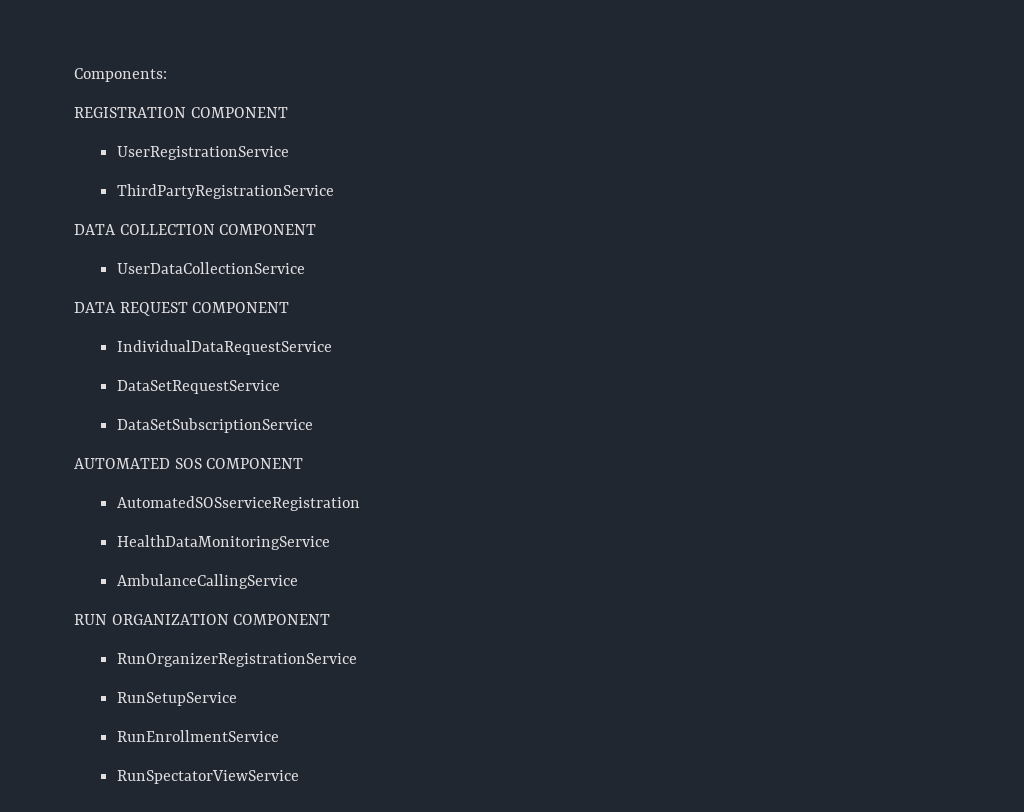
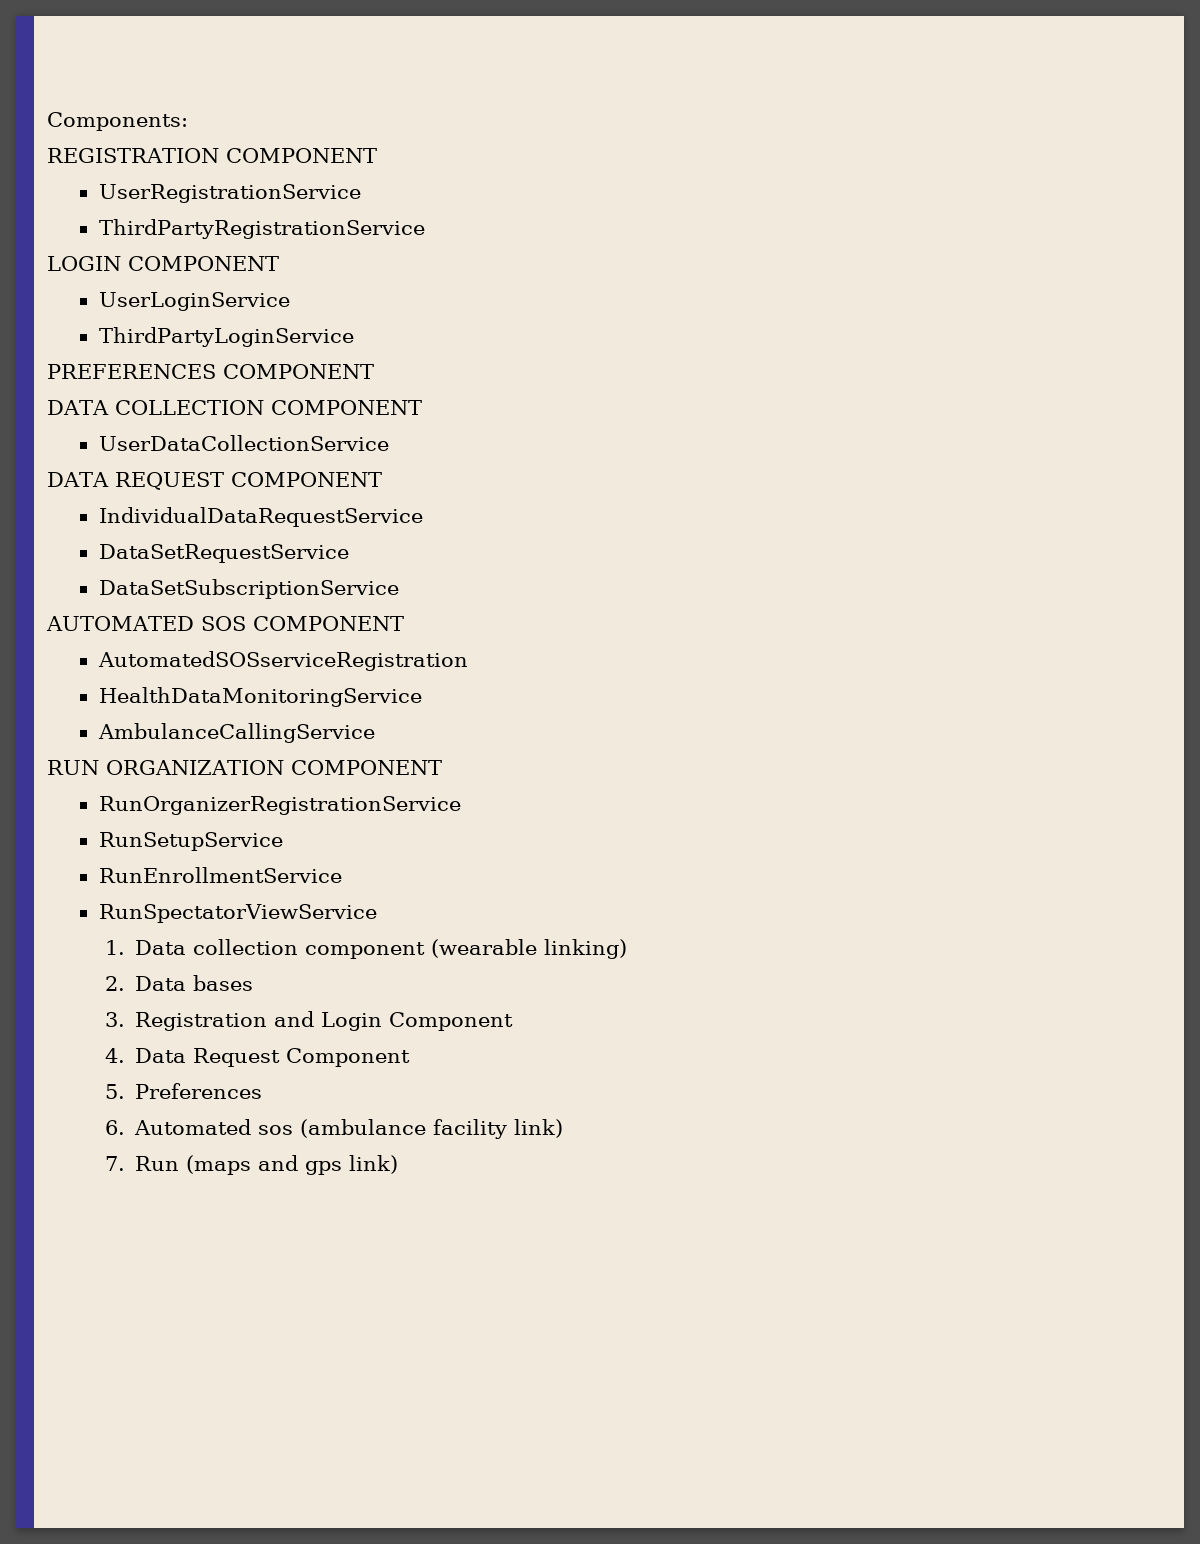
(334, 191) none -> [47,256,279,271] [98,292,290,311] [98,327,354,347] [47,364,374,379] // LOGIN COMPONENT // UserLoginService // ThirdPartyLoginService // PREFERENCES COMPONENT
(299, 777) none -> [105,939,628,959] [105,975,254,991] [105,1011,514,1031] [105,1048,411,1067] [105,1083,263,1099] [105,1119,564,1139] [105,1155,399,1175] // 1. Data collection component (wearable linking) // 2. Data bases // 3. Registration and Login Component // 4. Data Request Component // 5. Preferences // 6. Automated sos (ambulance facility link) // 7. Run (maps and gps link)

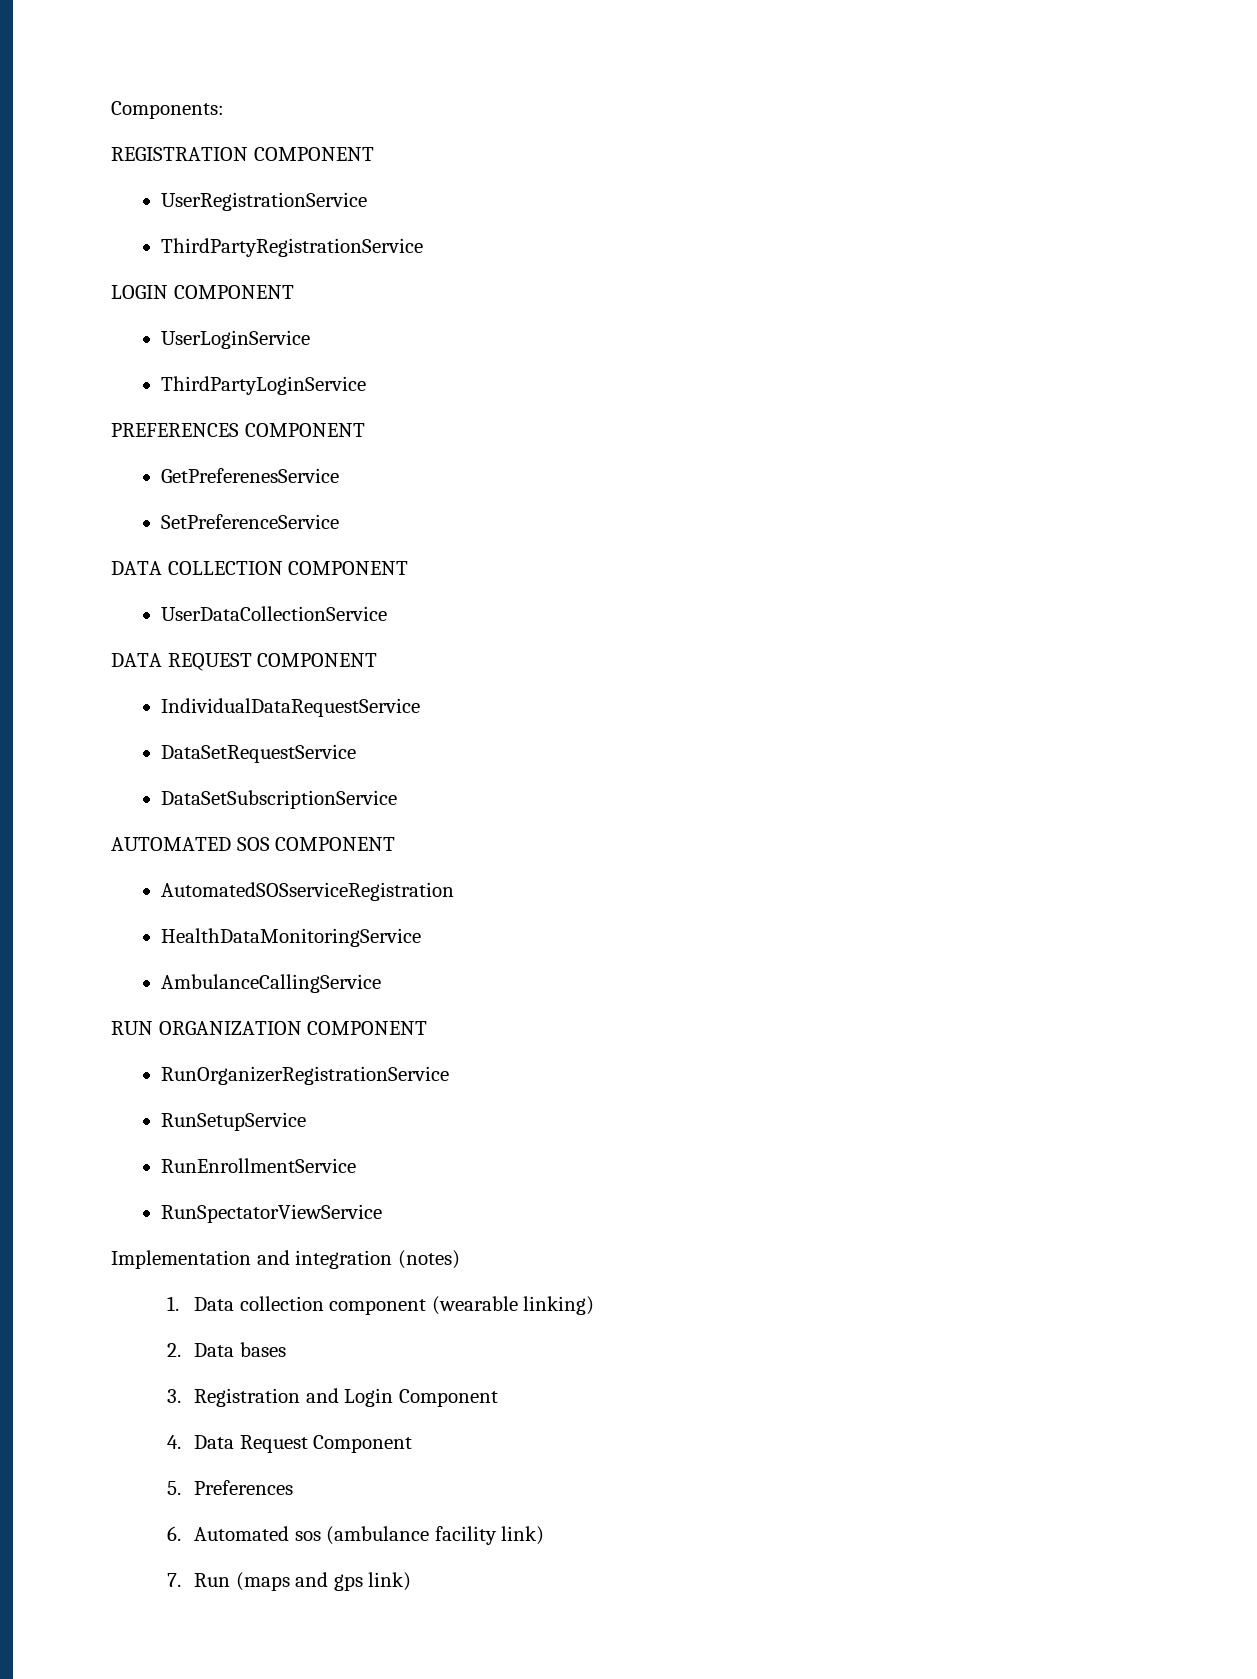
(374, 371) none -> [161,468,340,483] [161,514,340,529] // GetPreferenesService // SetPreferenceService
(377, 913) none -> [111,1250,460,1269] // Implementation and integration (notes)

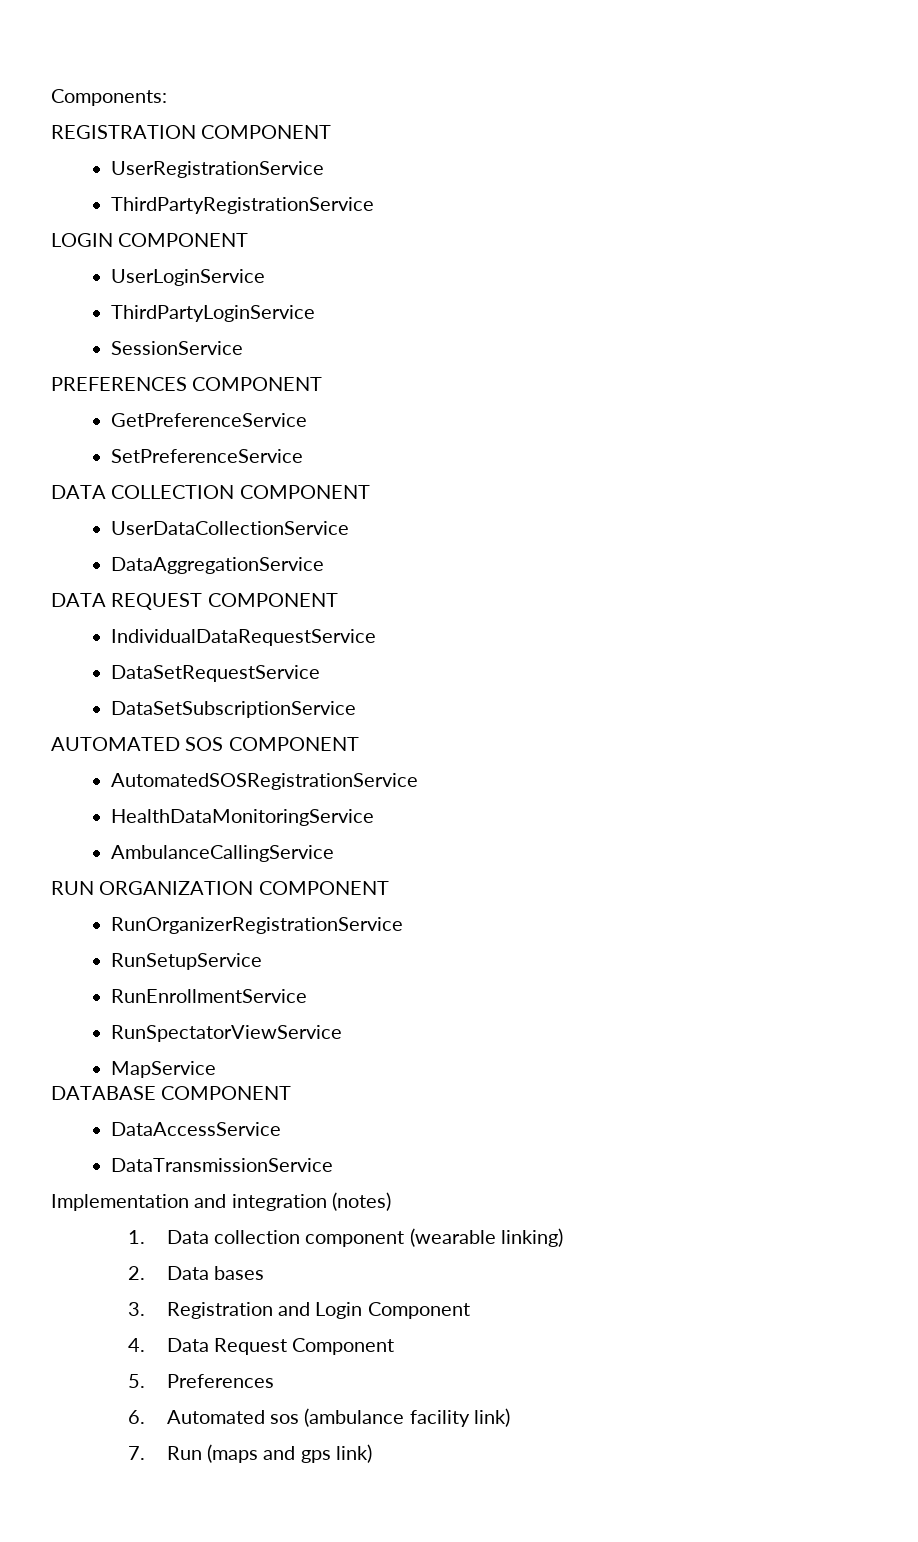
(367, 385) none -> [111,341,244,355] // SessionService
[161,468,340,483] GetPreferenesService -> [111,413,308,427] GetPreferenceService
(388, 613) none -> [111,557,325,574] // DataAggregationService
[161,882,455,901] AutomatedSOSserviceRegistration -> [111,773,419,790] AutomatedSOSRegistrationService
(383, 1213) none -> [111,1061,217,1078] [51,1086,292,1100] [111,1122,282,1136] [111,1158,334,1172] // MapService // DATABASE COMPONENT // DataAccessService // DataTransmissionService

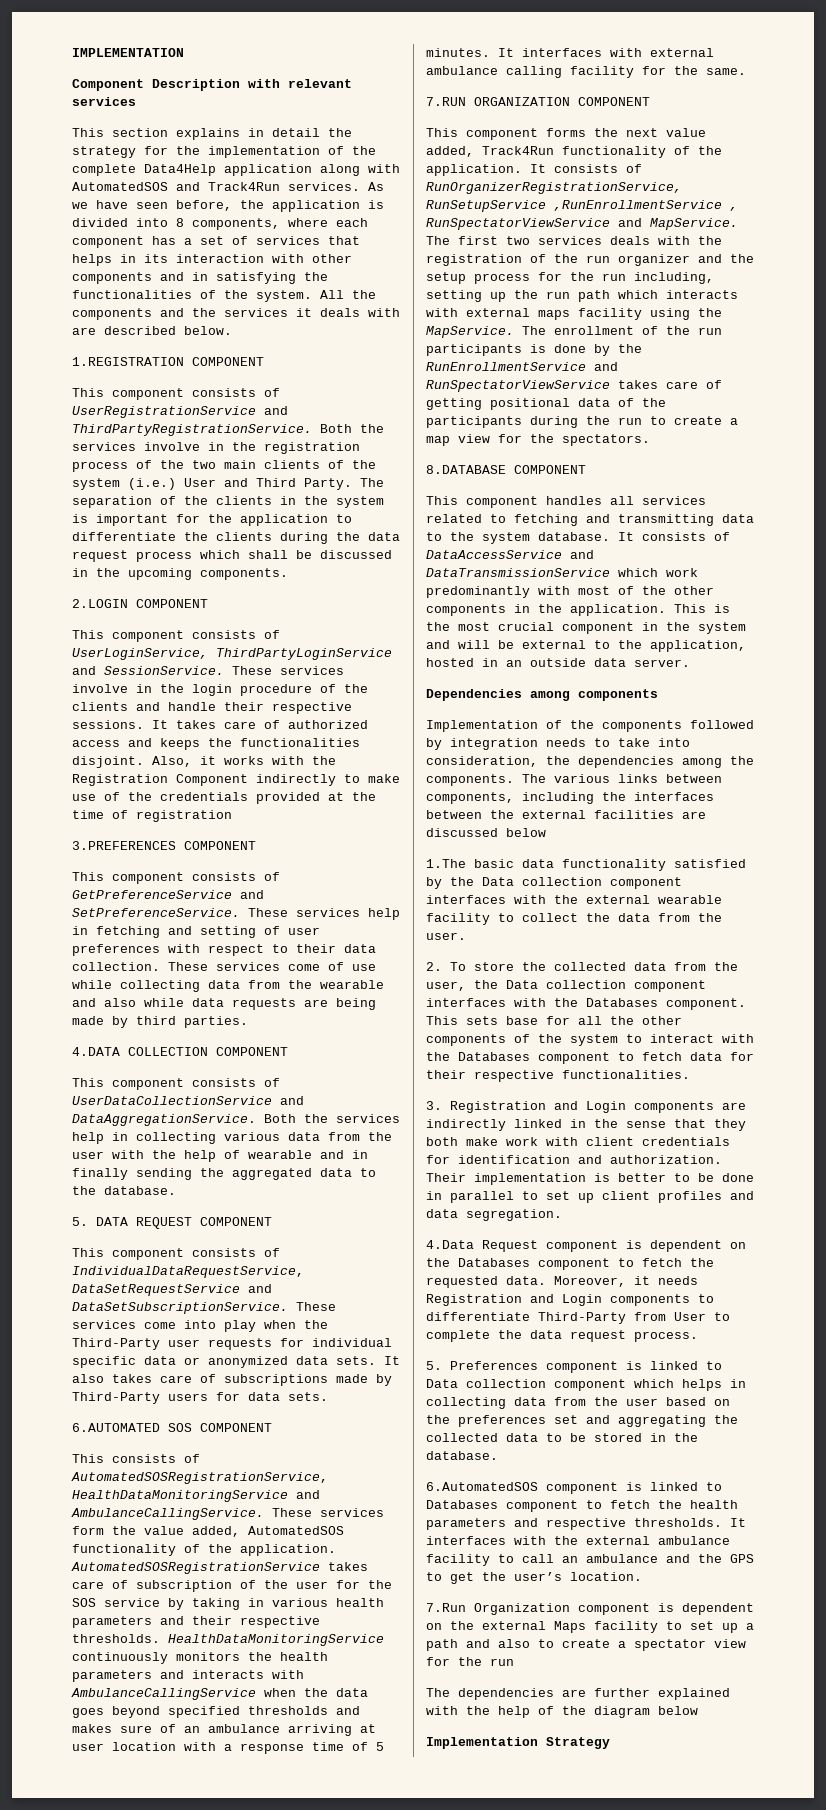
[51,89,167,106] [51,125,332,139] [111,161,325,178] [111,197,375,214] [51,233,249,247] [111,269,266,286] [111,305,316,322] [111,341,244,355] [51,377,323,391] [111,413,308,427] [111,449,304,463] [51,485,370,499] [111,521,350,535] [111,557,325,574] [51,593,338,610] [111,629,377,646] [111,665,321,682] [111,701,357,718] [51,737,359,751] [111,773,419,790] [111,809,375,826] [111,845,335,862] [51,881,389,895] [111,917,404,934] [111,953,263,970] [111,989,308,1003] [111,1025,343,1042] [111,1061,217,1078] [51,1086,292,1100] [111,1122,282,1136] [111,1158,334,1172] [51,1192,391,1211] [128,1228,563,1247] [128,1266,265,1280] [128,1302,470,1319] [128,1338,395,1355] [128,1374,274,1388] [128,1408,510,1427] [128,1444,372,1463] Components: // REGISTRATION COMPONENT // UserRegistrationService // ThirdPartyRegistrationService // LOGIN COMPONENT // UserLoginService // ThirdPartyLoginService // SessionService // PREFERENCES COMPONENT // GetPreferenceService // SetPreferenceService // DATA COLLECTION COMPONENT // UserDataCollectionService // DataAggregationService // DATA REQUEST COMPONENT // IndividualDataRequestService // DataSetRequestService // DataSetSubscriptionService // AUTOMATED SOS COMPONENT // AutomatedSOSRegistrationService // HealthDataMonitoringService // AmbulanceCallingService // RUN ORGANIZATION COMPONENT // RunOrganizerRegistrationService // RunSetupService // RunEnrollmentService // RunSpectatorViewService // MapService // DATABASE COMPONENT // DataAccessService // DataTransmissionService // Implementation and integration (notes) // 1. Data collection component (wearable linking) // 2. Data bases // 3. Registration and Login Component // 4. Data Request Component // 5. Preferences // 6. Automated sos (ambulance facility link) // 7. Run (maps and gps link) -> [72,48,184,57] [72,79,352,91] [72,97,136,106] [72,128,352,140] [72,146,376,158] [72,164,400,176] [72,182,384,191] [72,200,384,212] [72,218,368,230] [72,236,360,248] [72,254,352,266] [72,272,328,284] [72,290,376,302] [72,308,400,320] [72,326,232,335] [72,357,264,366] [72,388,280,400] [72,406,288,418] [72,424,384,436] [72,442,360,454] [72,460,376,472] [72,478,384,490] [72,496,384,508] [72,514,352,526] [72,532,400,544] [72,550,392,562] [72,568,288,580] [72,599,208,608] [72,630,280,642] [72,648,392,660] [72,666,344,675] [72,684,368,696] [72,702,352,714] [72,720,368,729] [72,738,360,750] [72,756,336,768] [72,774,400,786] [72,792,376,804] [72,810,232,822] [72,841,256,850] [72,872,280,884] [72,890,264,899] [72,908,400,920] [72,926,320,938] [72,944,376,956] [72,962,376,971] [72,980,384,992] [72,998,376,1010] [72,1016,248,1028] [72,1047,288,1056] [72,1078,280,1090] [72,1096,304,1105] [72,1114,400,1126] [72,1132,392,1144] [72,1150,368,1162] [72,1168,376,1180] [72,1186,176,1195] [72,1217,272,1229] [72,1248,280,1260] [72,1266,304,1278] [72,1284,272,1296] [72,1302,336,1314] [72,1320,328,1332] [72,1338,392,1350] [72,1356,400,1368] [72,1374,392,1386] [72,1392,328,1404] [72,1423,272,1432] [72,1454,200,1463] [71,1472,328,1484] [72,1490,320,1502] [71,1508,384,1520] [72,1526,344,1537] [72,1544,336,1556] [71,1562,368,1574] [72,1580,392,1592] [72,1598,384,1610] [72,1616,320,1628] [72,1634,384,1646] [72,1652,328,1664] [72,1670,304,1682] [71,1688,368,1700] [72,1706,360,1718] [72,1724,376,1736] [72,1742,384,1754] [426,48,714,57] [426,66,746,78] [426,97,650,106] [426,128,706,140] [426,146,722,158] [426,164,642,176] [426,182,682,194] [426,200,738,212] [426,218,738,230] [426,236,722,245] [426,254,754,266] [426,272,714,284] [426,290,738,302] [426,308,722,320] [426,326,722,338] [426,344,642,356] [426,362,618,371] [426,380,722,392] [426,398,666,410] [426,416,738,428] [426,434,650,446] [426,465,586,474] [426,496,706,508] [426,514,754,526] [426,532,730,544] [426,550,594,559] [426,568,698,577] [426,586,714,598] [426,604,730,616] [426,622,746,634] [426,640,746,652] [426,658,690,667] [426,689,658,701] [426,720,754,732] [426,738,690,750] [426,756,754,768] [426,774,722,786] [426,792,714,804] [426,810,706,819] [426,828,546,837] [426,859,746,871] [426,877,682,889] [426,895,722,904] [426,913,722,925] [426,932,466,940] [426,962,738,971] [426,980,706,992] [426,998,746,1010] [426,1016,682,1025] [426,1034,754,1046] [426,1052,754,1064] [426,1070,690,1082] [426,1101,746,1113] [426,1119,746,1131] [426,1137,730,1146] [426,1155,722,1164] [426,1173,754,1185] [426,1191,754,1203] [426,1209,562,1221] [426,1240,746,1252] [426,1258,714,1270] [426,1276,698,1288] [426,1294,714,1306] [426,1312,730,1324] [426,1330,698,1342] [426,1361,722,1373] [426,1379,746,1391] [426,1397,730,1409] [426,1415,738,1427] [426,1433,698,1442] [426,1451,498,1460] [426,1482,722,1494] [426,1500,738,1512] [426,1518,746,1530] [426,1536,730,1545] [426,1554,754,1566] [426,1572,642,1584] [426,1603,754,1615] [426,1621,754,1633] [426,1639,746,1651] [426,1657,514,1666] [426,1688,730,1700] [426,1706,698,1718] [426,1737,610,1749] IMPLEMENTATION // Component Description with relevant services // This section explains in detail the strategy for the implementation of the complete Data4Help application along with AutomatedSOS and Track4Run services. As we have seen before, the application is divided into 8 components, where each component has a set of services that helps in its interaction with other components and in satisfying the functionalities of the system. All the components and the services it deals with are described below. // 1.REGISTRATION COMPONENT // This component consists of UserRegistrationService and ThirdPartyRegistrationService. Both the services involve in the registration process of the two main clients of the system (i.e.) User and Third Party. The separation of the clients in the system is important for the application to differentiate the clients during the data request process which shall be discussed in the upcoming components. // 2.LOGIN COMPONENT // This component consists of UserLoginService, ThirdPartyLoginService and SessionService. These services involve in the login procedure of the clients and handle their respective sessions. It takes care of authorized access and keeps the functionalities disjoint. Also, it works with the Registration Component indirectly to make use of the credentials provided at the time of registration // 3.PREFERENCES COMPONENT // This component consists of GetPreferenceService and SetPreferenceService. These services help in fetching and setting of user preferences with respect to their data collection. These services come of use while collecting data from the wearable and also while data requests are being made by third parties. // 4.DATA COLLECTION COMPONENT // This component consists of UserDataCollectionService and DataAggregationService. Both the services help in collecting various data from the user with the help of wearable and in finally sending the aggregated data to the database. // 5. DATA REQUEST COMPONENT // This component consists of IndividualDataRequestService, DataSetRequestService and DataSetSubscriptionService. These services come into play when the Third-Party user requests for individual specific data or anonymized data sets. It also takes care of subscriptions made by Third-Party users for data sets. // 6.AUTOMATED SOS COMPONENT // This consists of AutomatedSOSRegistrationService, HealthDataMonitoringService and AmbulanceCallingService. These services form the value added, AutomatedSOS functionality of the application. AutomatedSOSRegistrationService takes care of subscription of the user for the SOS service by taking in various health parameters and their respective thresholds. HealthDataMonitoringService continuously monitors the health parameters and interacts with AmbulanceCallingService when the data goes beyond specified thresholds and makes sure of an ambulance arriving at user location with a response time of 5 minutes. It interfaces with external ambulance calling facility for the same. // 7.RUN ORGANIZATION COMPONENT // This component forms the next value added, Track4Run functionality of the application. It consists of RunOrganizerRegistrationService, RunSetupService ,RunEnrollmentService , RunSpectatorViewService and MapService. The first two services deals with the registration of the run organizer and the setup process for the run including, setting up the run path which interacts with external maps facility using the MapService. The enrollment of the run participants is done by the RunEnrollmentService and RunSpectatorViewService takes care of getting positional data of the participants during the run to create a map view for the spectators. // 8.DATABASE COMPONENT // This component handles all services related to fetching and transmitting data to the system database. It consists of DataAccessService and DataTransmissionService which work predominantly with most of the other components in the application. This is the most crucial component in the system and will be external to the application, hosted in an outside data server. // Dependencies among components // Implementation of the components followed by integration needs to take into consideration, the dependencies among the components. The various links between components, including the interfaces between the external facilities are discussed below // 1.The basic data functionality satisfied by the Data collection component interfaces with the external wearable facility to collect the data from the user. // 2. To store the collected data from the user, the Data collection component interfaces with the Databases component. This sets base for all the other components of the system to interact with the Databases component to fetch data for their respective functionalities. // 3. Registration and Login components are indirectly linked in the sense that they both make work with client credentials for identification and authorization. Their implementation is better to be done in parallel to set up client profiles and data segregation. // 4.Data Request component is dependent on the Databases component to fetch the requested data. Moreover, it needs Registration and Login components to differentiate Third-Party from User to complete the data request process. // 5. Preferences component is linked to Data collection component which helps in collecting data from the user based on the preferences set and aggregating the collected data to be stored in the database. // 6.AutomatedSOS component is linked to Databases component to fetch the health parameters and respective thresholds. It interfaces with the external ambulance facility to call an ambulance and the GPS to get the user’s location. // 7.Run Organization component is dependent on the external Maps facility to set up a path and also to create a spectator view for the run // The dependencies are further explained with the help of the diagram below // Implementation Strategy

